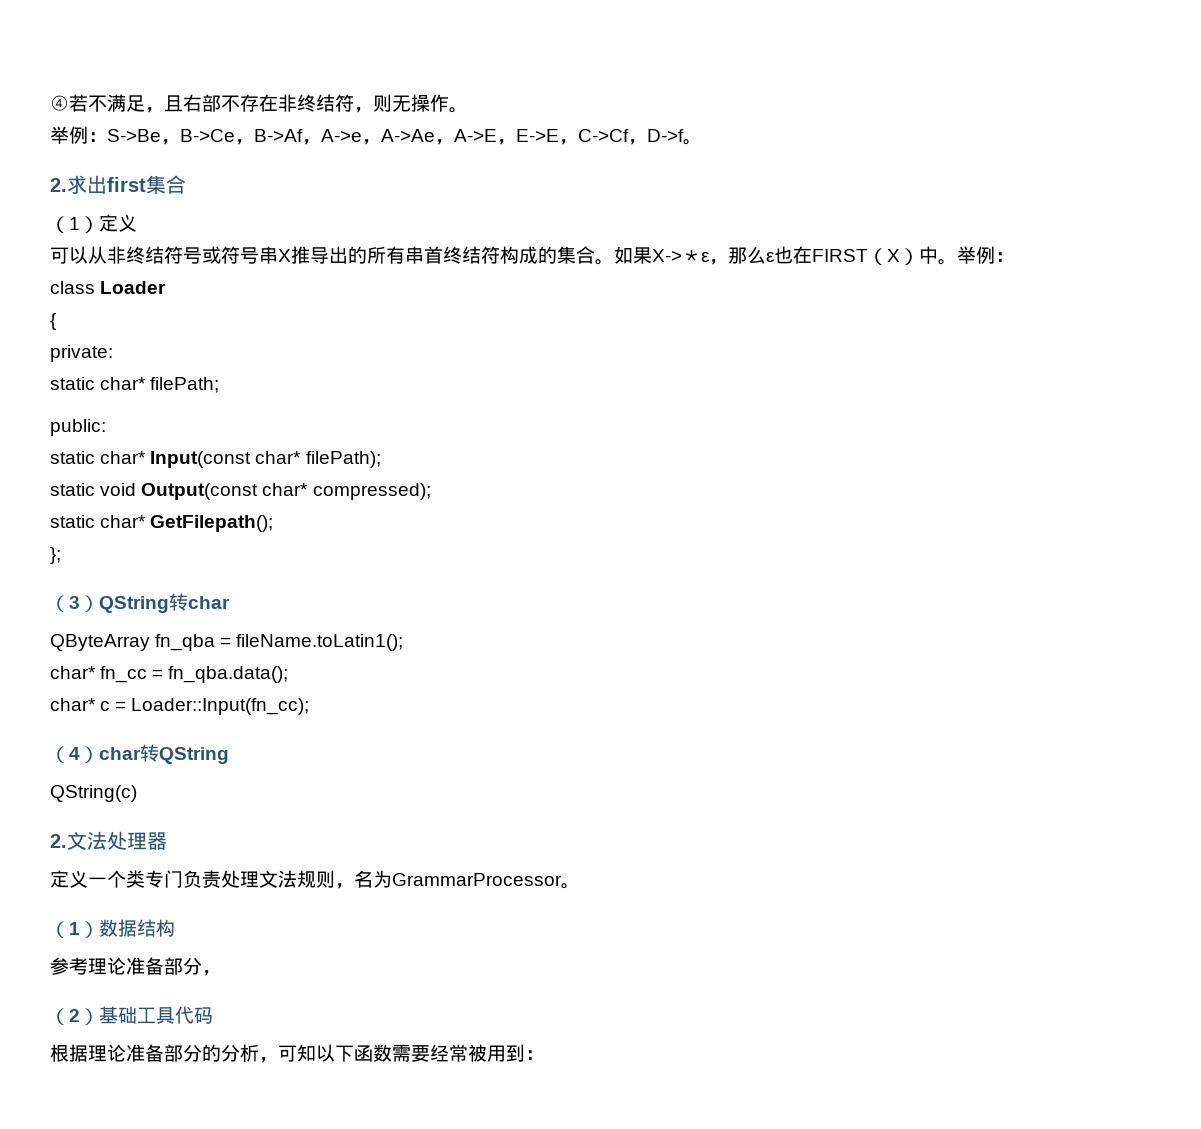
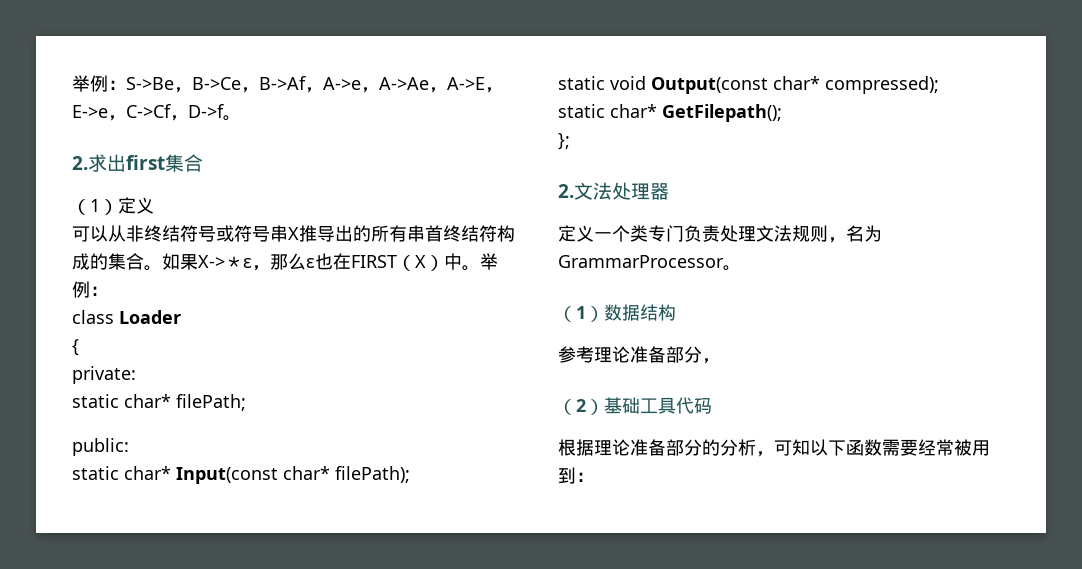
[50,94,468,113] ④若不满足，且右部不存在非终结符，则无操作。 // -> (72, 83) none
[516,129,559,142] E->E -> [72,105,108,118] E->e
[50,593,230,613] [50,634,404,651] [50,666,289,683] [50,698,310,715] [50,744,229,764] [50,785,137,802] // （3）QString转char // QByteArray fn_qba = fileName.toLatin1(); // char* fn_cc = fn_qba.data(); // char* c = Loader::Input(fn_cc); // （4）char转QString // QString(c) -> (570, 141) none

